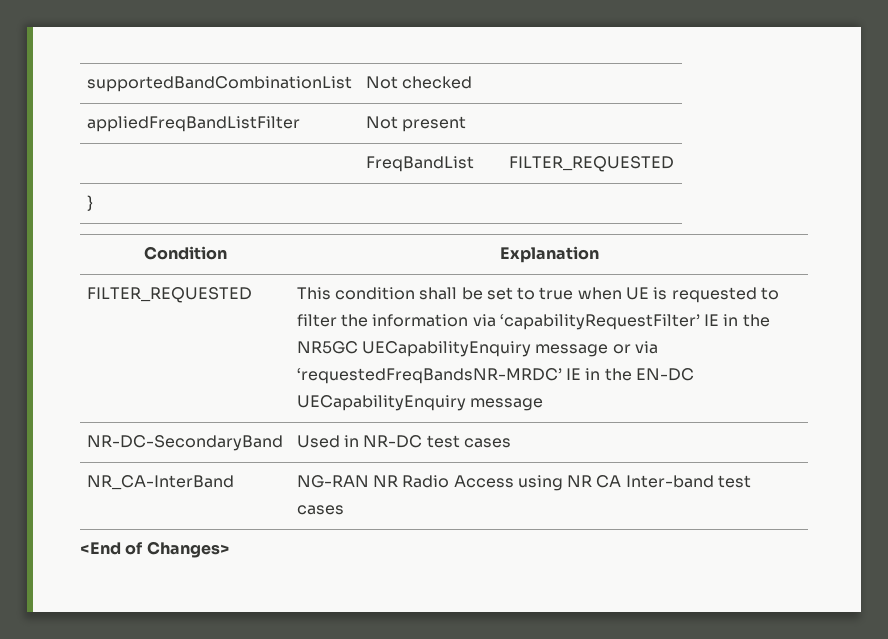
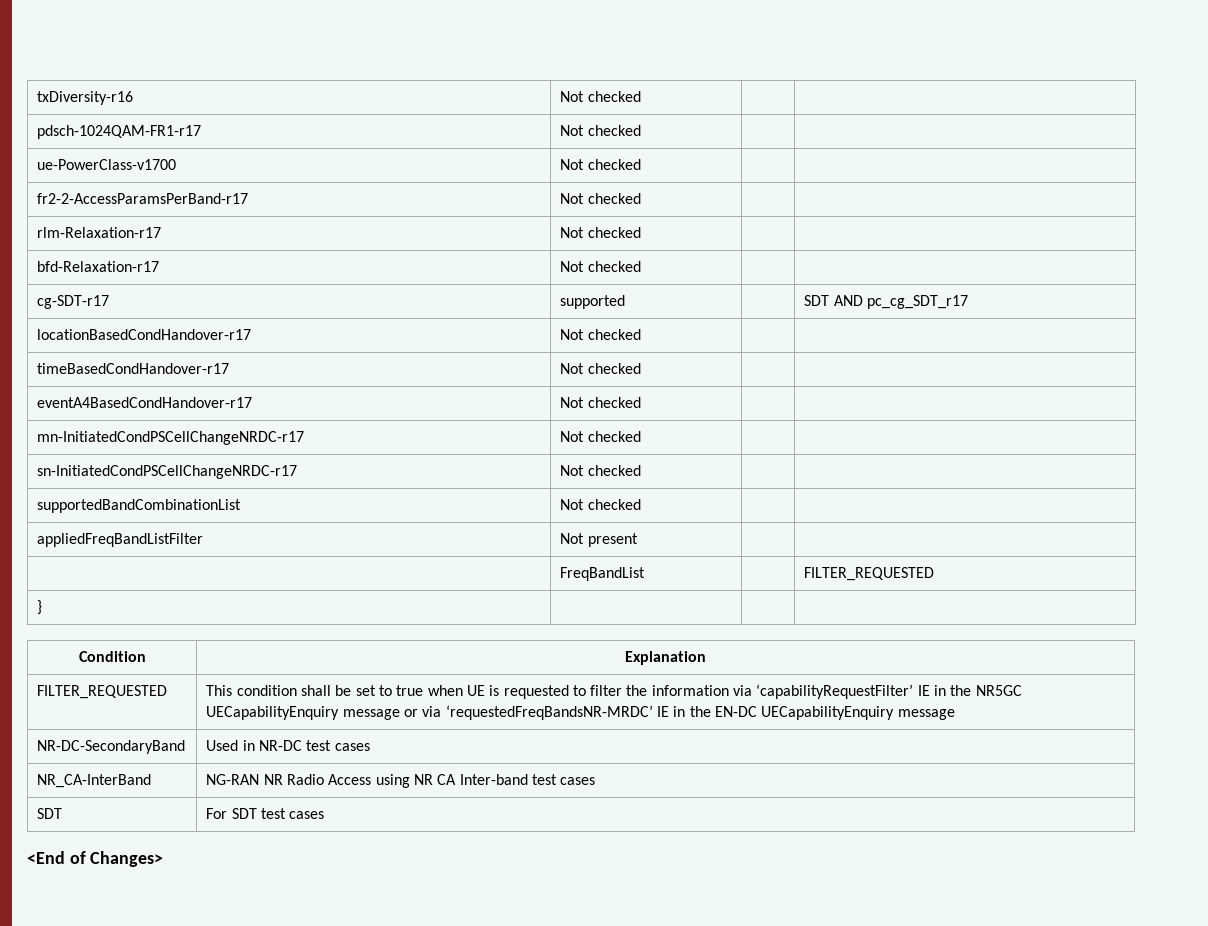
(86, 84) none -> [37,91,134,105] [560,91,641,102] [37,125,202,139] [560,125,641,136] [37,159,177,170] [560,159,641,170] [37,193,249,204] [560,193,641,204] [37,227,162,238] [560,227,641,238] [37,261,160,272] [560,261,641,272] [37,295,110,309] [560,295,626,309] [804,295,968,309] [37,329,252,340] [560,329,641,340] [37,363,230,374] [560,363,641,374] [37,397,253,408] [560,397,641,408] [37,431,305,445] [560,431,641,442] [37,465,298,479] [560,465,641,476] txDiversity-r16 | Not checked | | // pdsch-1024QAM-FR1-r17 | Not checked | | // ue-PowerClass-v1700 | Not checked | | // fr2-2-AccessParamsPerBand-r17 | Not checked | | // rlm-Relaxation-r17 | Not checked | | // bfd-Relaxation-r17 | Not checked | | // cg-SDT-r17 | supported | | SDT AND pc_cg_SDT_r17 // locationBasedCondHandover-r17 | Not checked | | // timeBasedCondHandover-r17 | Not checked | | // eventA4BasedCondHandover-r17 | Not checked | | // mn-InitiatedCondPSCellChangeNRDC-r17 | Not checked | | // sn-InitiatedCondPSCellChangeNRDC-r17 | Not checked | | //
(344, 510) none -> [37,808,63,819] [206,808,325,819] // SDT | For SDT test cases

